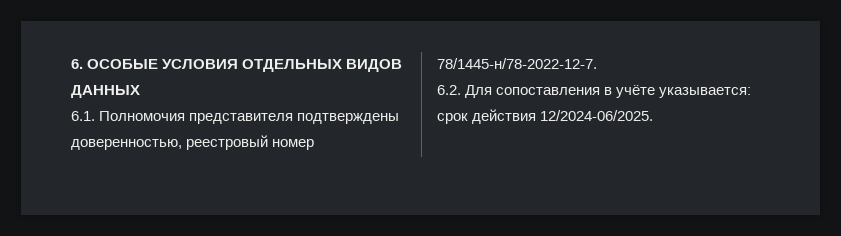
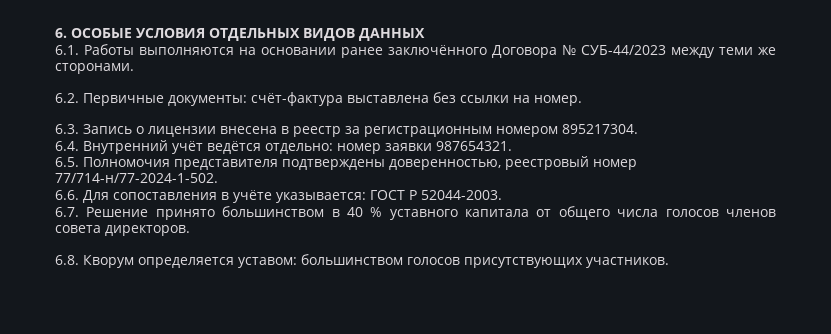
(95, 116) none -> [84,44,776,58] [55,63,134,74] [55,92,582,106] [55,124,638,137] [55,140,512,154] [55,157,79,167] Работы выполняются на основании ранее заключённого Договора № СУБ-44/2023 между теми же сторонами. // 6.2. Первичные документы: счёт-фактура выставлена без ссылки на номер. // 6.3. Запись о лицензии внесена в реестр за регистрационным номером 895217304. // 6.4. Внутренний учёт ведётся отдельно: номер заявки 987654321. // 6.5.
[437,58,597,69] [437,85,461,95] 78/1445-н/78-2022-12-7. // 6.2. -> [55,173,218,183] [55,190,79,200] 77/714-н/77-2024-1-502. // 6.6.
[437,109,654,124] срок действия 12/2024-06/2025. -> [370,190,502,200] [55,206,776,220] [55,225,190,236] [55,254,669,268] ГОСТ Р 52044-2003. // 6.7. Решение принято большинством в 40 % уставного капитала от общего числа голосов членов совета директоров. // 6.8. Кворум определяется уставом: большинством голосов присутствующих участников.

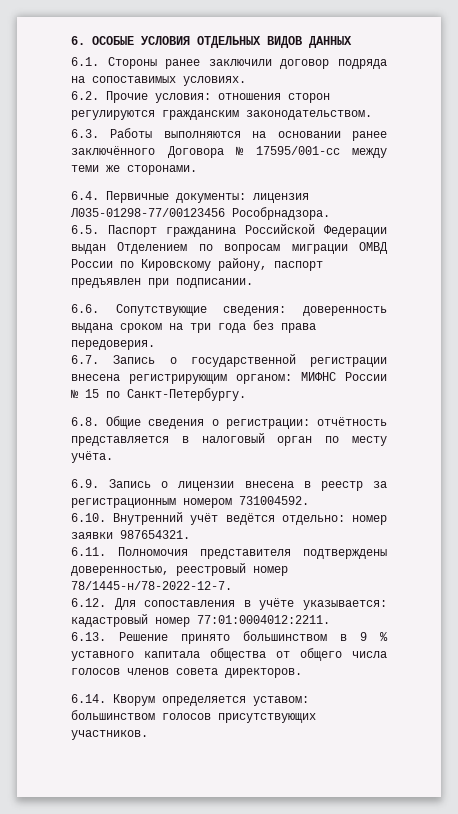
(79, 50) none -> [107,57,387,69] [71,76,246,86] [71,91,330,103] [71,110,372,120] [71,129,99,138] Стороны ранее заключили договор подряда на сопоставимых условиях. // 6.2. Прочие условия: отношения сторон регулируются гражданским законодательством. // 6.3.
[581,45,666,55] СУБ-44/2023 -> [255,146,340,155] 17595/001-сс
[55,93,79,103] 6.2. -> [71,191,99,200] 6.4.
[251,92,582,106] [55,124,79,134] счёт-фактура выставлена без ссылки на номер. // 6.3. -> [253,193,309,203] [70,207,330,220] [71,224,387,237] [71,242,388,254] [71,258,323,271] [71,278,253,288] [71,304,387,316] [71,320,316,333] [71,340,155,350] [71,354,387,367] [71,372,387,384] [71,388,246,401] [71,416,387,429] [71,433,388,446] [71,451,113,463] [71,479,99,488] лицензия Л035-01298-77/00123456 Рособрнадзора. // 6.5. Паспорт гражданина Российской Федерации выдан Отделением по вопросам миграции ОМВД России по Кировскому району, паспорт предъявлен при подписании. // 6.6. Сопутствующие сведения: доверенность выдана сроком на три года без права передоверия. // 6.7. Запись о государственной регистрации внесена регистрирующим органом: МИФНС России № 15 по Санкт-Петербургу. // 6.8. Общие сведения о регистрации: отчётность представляется в налоговый орган по месту учёта. // 6.9.
[562,124,638,134] [55,141,79,151] 895217304. // 6.4. -> [239,496,309,505] [71,513,106,522] 731004592. // 6.10.
[55,157,79,167] 6.5. -> [71,547,106,556] 6.11.
[55,173,218,183] [55,190,79,200] 77/714-н/77-2024-1-502. // 6.6. -> [71,581,232,590] [71,598,106,607] 78/1445-н/78-2022-12-7. // 6.12.
[370,190,502,200] [55,207,79,217] ГОСТ Р 52044-2003. // 6.7. -> [71,614,330,627] [71,632,106,641] кадастровый номер 77:01:0004012:2211. // 6.13.
[346,207,363,217] 40 -> [360,632,367,641] 9
(530, 213) none -> [210,648,266,661] общества
[55,255,79,265] 6.8. -> [71,694,106,703] 6.14.

